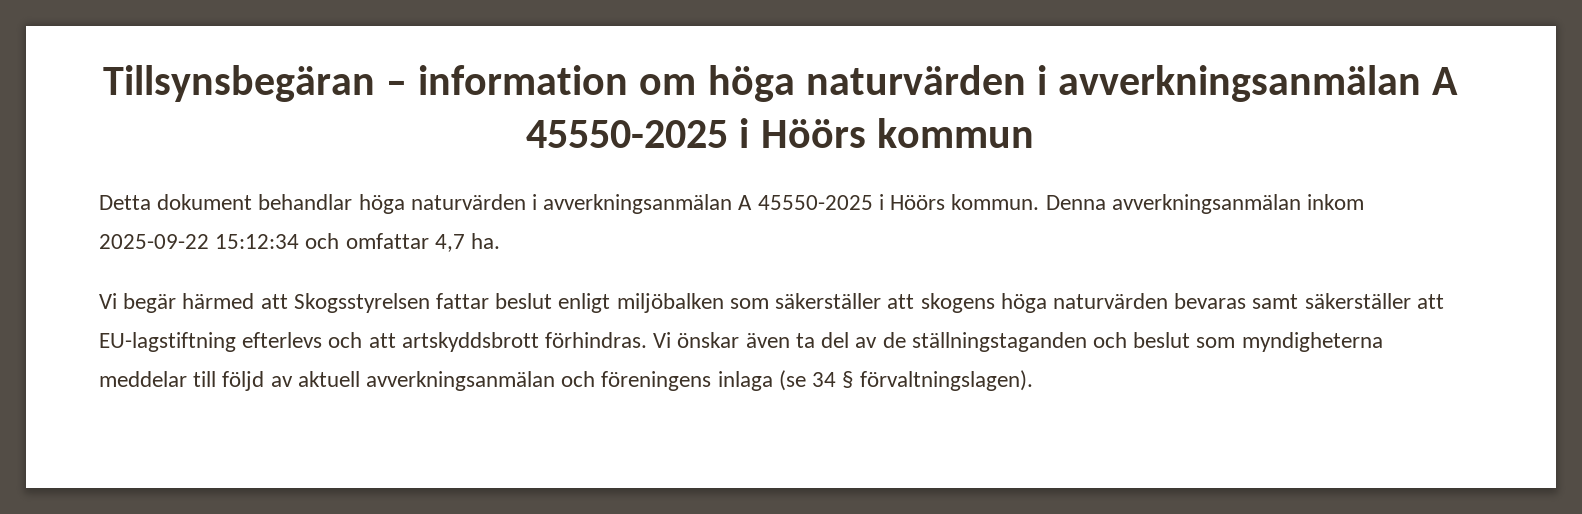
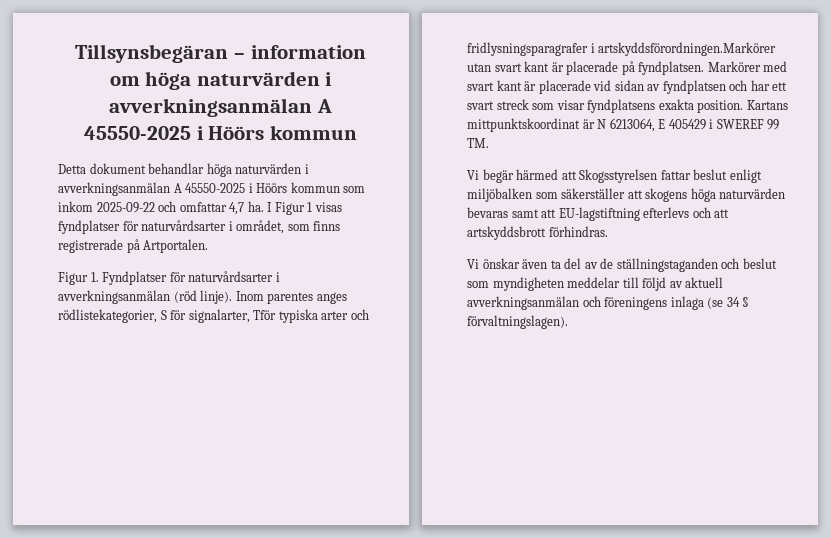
[951,194,1301,214] kommun. Denna avverkningsanmälan -> [290,182,366,193] kommun som
[215,234,300,249] 15:12:34 -> (155, 207) none
(501, 241) none -> [267,202,342,215] [58,220,341,234] [58,239,209,253] [58,271,280,285] [58,290,347,304] [58,309,369,323] [467,42,777,56] [467,61,788,75] [467,80,788,94] [467,99,788,113] [467,118,780,132] [467,138,489,148] I Figur 1 visas fyndplatser för naturvårdsarter i området, som finns registrerade på Artportalen. // Figur 1. Fyndplatser för naturvårdsarter i avverkningsanmälan (röd linje). Inom parentes anges rödlistekategorier, S för signalarter, Tför typiska arter och fridlysningsparagrafer i artskyddsförordningen.Markörer utan svart kant är placerade på fyndplatsen. Markörer med svart kant är placerade vid sidan av fyndplatsen och har ett svart streck som visar fyndplatsens exakta position. Kartans mittpunktskoordinat är N 6213064, E 405429 i SWEREF 99 TM.
[1304,293,1411,309] säkerställer -> (539, 213) none
(648, 340) none -> (608, 231) //
[1241,332,1383,352] myndigheterna -> [492,277,564,291] myndigheten

